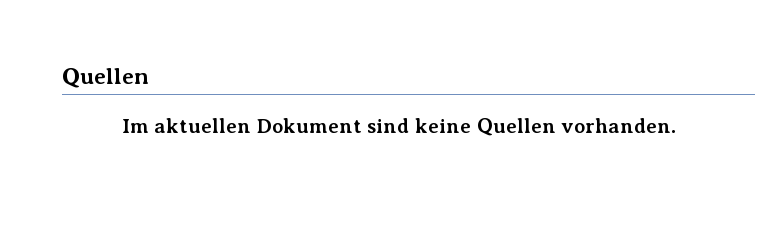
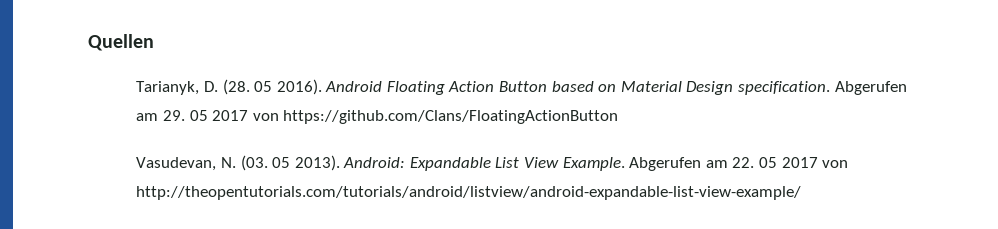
[121,118,677,136] Im aktuellen Dokument sind keine Quellen vorhanden. -> [136,79,907,95] [136,110,619,124] [136,155,849,171] [136,186,802,200] Tarianyk, D. (28. 05 2016). Android Floating Action Button based on Material Design specification. Abgerufen am 29. 05 2017 von https://github.com/Clans/FloatingActionButton // Vasudevan, N. (03. 05 2013). Android: Expandable List View Example. Abgerufen am 22. 05 2017 von http://theopentutorials.com/tutorials/android/listview/android-expandable-list-view-example/

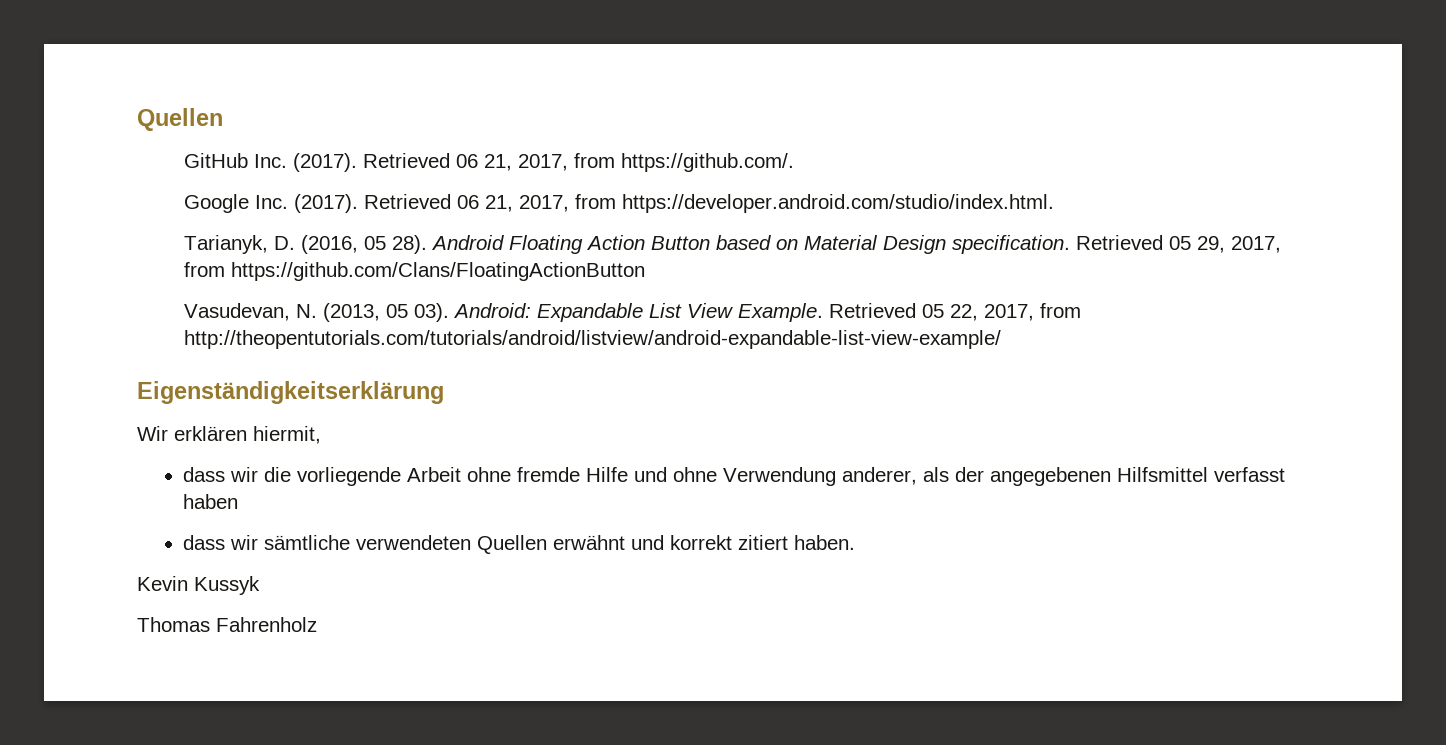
[88,34,154,51] Quellen -> [137,108,223,131] [183,153,794,172] [183,194,1054,213] Quellen // GitHub Inc. (2017). Retrieved 06 21, 2017, from https://github.com/. // Google Inc. (2017). Retrieved 06 21, 2017, from https://developer.android.com/studio/index.html.
[222,79,322,95] (28. 05 2016). -> [300,235,427,254] (2016, 05 28).
[834,81,907,95] [136,110,279,121] Abgerufen am 29. 05 2017 von -> [1075,235,1281,253] [183,262,225,277] Retrieved 05 29, 2017, from
[240,155,340,171] (03. 05 2013). -> [322,303,449,322] (2013, 05 03).
[629,157,849,171] [136,186,802,200] Abgerufen am 22. 05 2017 von http://theopentutorials.com/tutorials/android/listview/android-expandable-list-view-example/ -> [828,303,1081,321] [183,330,1001,349] [137,381,444,404] [137,426,321,444] [183,467,1286,486] [183,494,239,509] [183,535,856,554] [137,576,260,595] [137,617,317,632] Retrieved 05 22, 2017, from http://theopentutorials.com/tutorials/android/listview/android-expandable-list-view-example/ // Eigenständigkeitserklärung // Wir erklären hiermit, // dass wir die vorliegende Arbeit ohne fremde Hilfe und ohne Verwendung anderer, als der angegebenen Hilfsmittel verfasst haben // dass wir sämtliche verwendeten Quellen erwähnt und korrekt zitiert haben. // Kevin Kussyk // Thomas Fahrenholz

